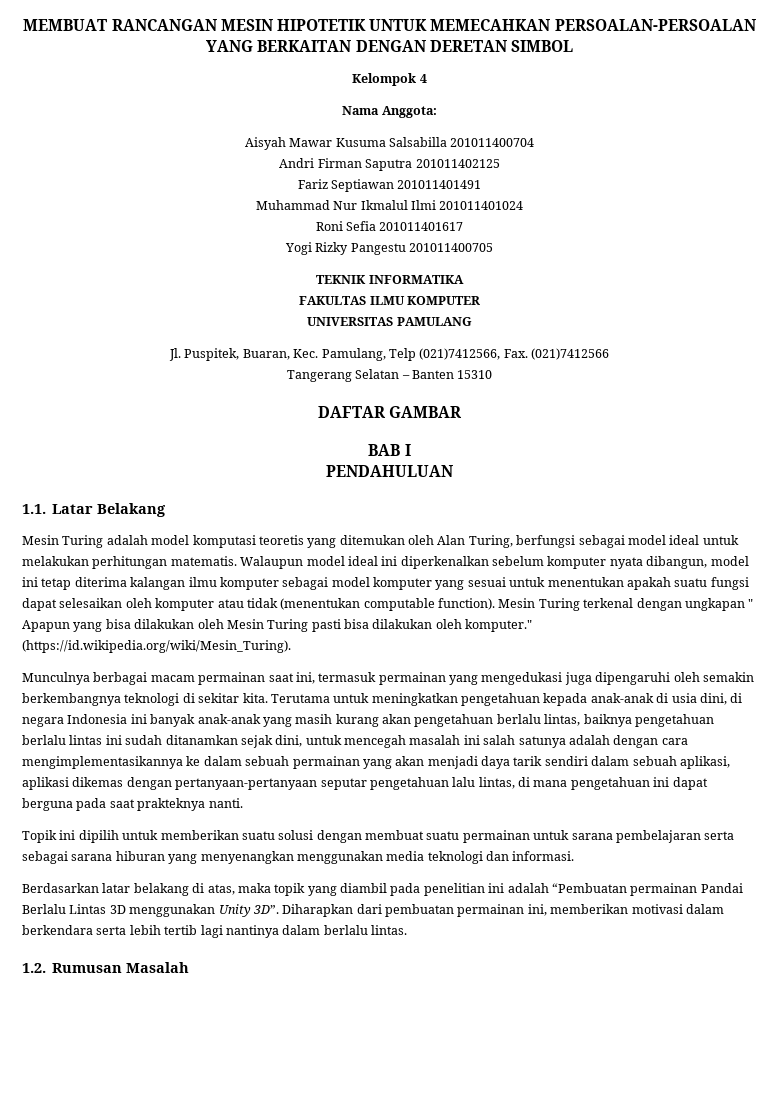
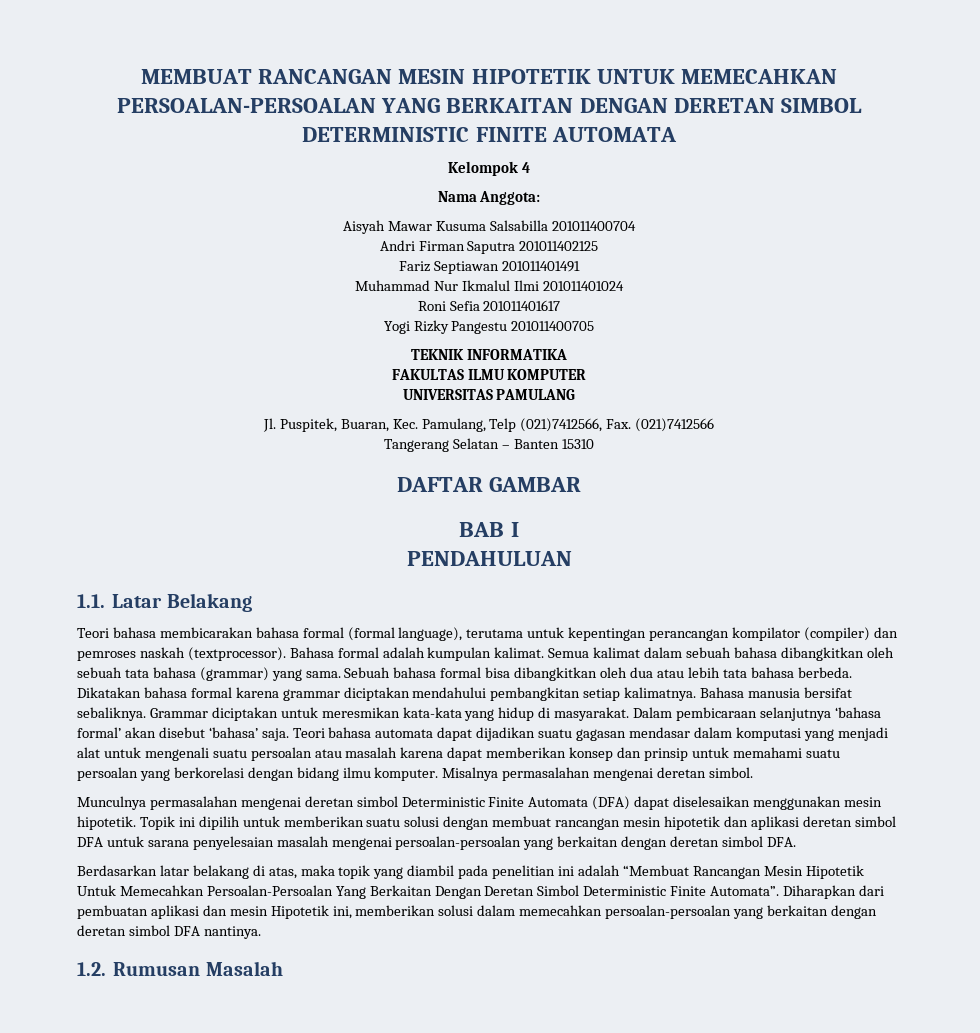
(573, 46) none -> [302,127,677,142] DETERMINISTIC FINITE AUTOMATA
[22,535,739,548] [22,556,749,569] [22,577,749,590] [22,598,754,611] [22,619,533,632] [22,640,291,653] [22,672,754,685] [22,693,743,706] [22,714,714,727] [22,735,688,748] [22,756,730,769] [22,777,708,790] [22,798,243,811] Mesin Turing adalah model komputasi teoretis yang ditemukan oleh Alan Turing, berfungsi sebagai model ideal untuk melakukan perhitungan matematis. Walaupun model ideal ini diperkenalkan sebelum komputer nyata dibangun, model ini tetap diterima kalangan ilmu komputer sebagai model komputer yang sesuai untuk menentukan apakah suatu fungsi dapat selesaikan oleh komputer atau tidak (menentukan computable function). Mesin Turing terkenal dengan ungkapan " Apapun yang bisa dilakukan oleh Mesin Turing pasti bisa dilakukan oleh komputer." (https://id.wikipedia.org/wiki/Mesin_Turing). // Munculnya berbagai macam permainan saat ini, termasuk permainan yang mengedukasi juga dipengaruhi oleh semakin berkembangnya teknologi di sekitar kita. Terutama untuk meningkatkan pengetahuan kepada anak-anak di usia dini, di negara Indonesia ini banyak anak-anak yang masih kurang akan pengetahuan berlalu lintas, baiknya pengetahuan berlalu lintas ini sudah ditanamkan sejak dini, untuk mencegah masalah ini salah satunya adalah dengan cara mengimplementasikannya ke dalam sebuah permainan yang akan menjadi daya tarik sendiri dalam sebuah aplikasi, aplikasi dikemas dengan pertanyaan-pertanyaan seputar pengetahuan lalu lintas, di mana pengetahuan ini dapat berguna pada saat prakteknya nanti. // -> [77,627,898,641] [77,647,894,661] [77,667,852,681] [77,687,852,701] [77,707,881,721] [77,727,888,741] [77,747,840,761] [77,767,754,781] [77,796,882,810] [77,816,136,830] Teori bahasa membicarakan bahasa formal (formal language), terutama untuk kepentingan perancangan kompilator (compiler) dan pemroses naskah (textprocessor). Bahasa formal adalah kumpulan kalimat. Semua kalimat dalam sebuah bahasa dibangkitkan oleh sebuah tata bahasa (grammar) yang sama. Sebuah bahasa formal bisa dibangkitkan oleh dua atau lebih tata bahasa berbeda. Dikatakan bahasa formal karena grammar diciptakan mendahului pembangkitan setiap kalimatnya. Bahasa manusia bersifat sebaliknya. Grammar diciptakan untuk meresmikan kata-kata yang hidup di masyarakat. Dalam pembicaraan selanjutnya ‘bahasa formal’ akan disebut ‘bahasa’ saja. Teori bahasa automata dapat dijadikan suatu gagasan mendasar dalam komputasi yang menjadi alat untuk mengenali suatu persoalan atau masalah karena dapat memberikan konsep dan prinsip untuk memahami suatu persoalan yang berkorelasi dengan bidang ilmu komputer. Misalnya permasalahan mengenai deretan simbol. // Munculnya permasalahan mengenai deretan simbol Deterministic Finite Automata (DFA) dapat diselesaikan menggunakan mesin hipotetik.
[426,830,735,843] [22,851,575,864] suatu permainan untuk sarana pembelajaran serta sebagai sarana hiburan yang menyenangkan menggunakan media teknologi dan informasi. -> [555,816,896,830] [77,836,796,850] rancangan mesin hipotetik dan aplikasi deretan simbol DFA untuk sarana penyelesaian masalah mengenai persoalan-persoalan yang berkaitan dengan deretan simbol DFA.
[551,883,743,896] [22,904,724,917] [22,925,407,938] “Pembuatan permainan Pandai Berlalu Lintas 3D menggunakan Unity 3D”. Diharapkan dari pembuatan permainan ini, memberikan motivasi dalam berkendara serta lebih tertib lagi nantinya dalam berlalu lintas. -> [622,865,864,879] [77,885,884,899] [77,905,877,919] [77,925,261,939] “Membuat Rancangan Mesin Hipotetik Untuk Memecahkan Persoalan-Persoalan Yang Berkaitan Dengan Deretan Simbol Deterministic Finite Automata”. Diharapkan dari pembuatan aplikasi dan mesin Hipotetik ini, memberikan solusi dalam memecahkan persoalan-persoalan yang berkaitan dengan deretan simbol DFA nantinya.

